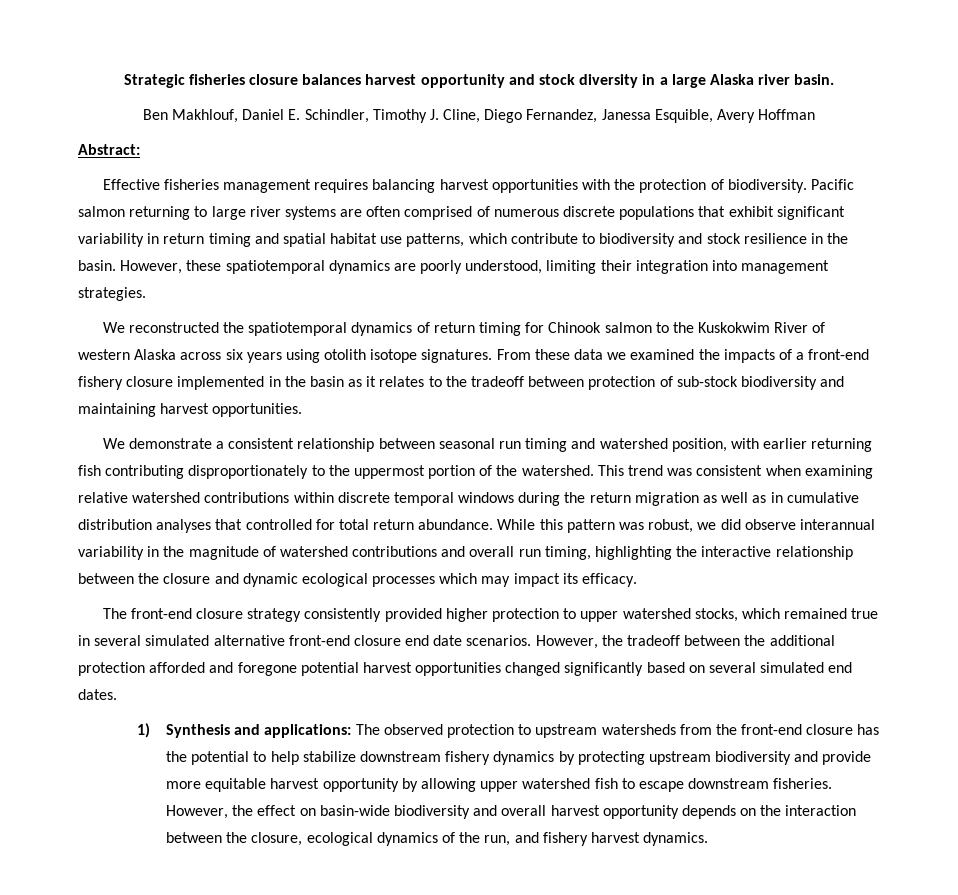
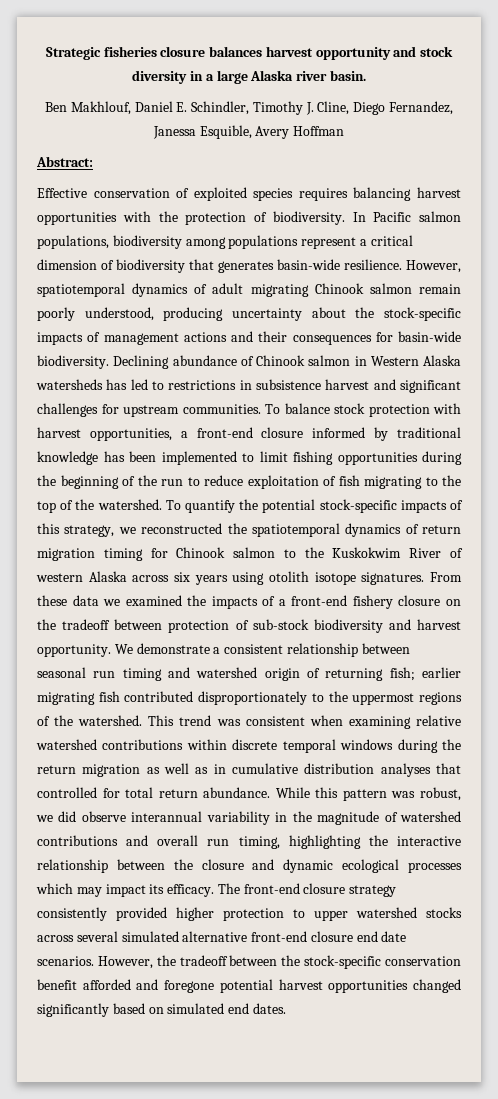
[163,179,312,193] fisheries management -> [93,187,294,201] conservation of exploited species
(807, 186) none -> [352,212,366,222] In
[129,206,845,220] [78,233,849,247] [78,260,830,274] [78,287,146,301] [102,322,125,333] returning to large river systems are often comprised of numerous discrete populations that exhibit significant variability in return timing and spatial habitat use patterns, which contribute to biodiversity and stock resilience in the basin. However, these spatiotemporal dynamics are poorly understood, limiting their integration into management strategies. // We -> [37,235,413,249] [37,259,461,273] [37,283,461,297] [37,307,462,321] [37,331,461,345] [37,355,461,369] [36,379,461,393] [37,403,461,417] [37,427,461,441] [37,451,462,465] [37,475,461,489] [37,499,463,513] [37,523,136,537] populations, biodiversity among populations represent a critical dimension of biodiversity that generates basin-wide resilience. However, spatiotemporal dynamics of adult migrating Chinook salmon remain poorly understood, producing uncertainty about the stock-specific impacts of management actions and their consequences for basin-wide biodiversity. Declining abundance of Chinook salmon in Western Alaska watersheds has led to restrictions in subsistence harvest and significant challenges for upstream communities. To balance stock protection with harvest opportunities, a front-end closure informed by traditional knowledge has been implemented to limit fishing opportunities during the beginning of the run to reduce exploitation of fish migrating to the top of the watershed. To quantify the potential stock-specific impacts of this strategy, we
(475, 327) none -> [37,548,95,561] migration
[177,376,442,390] implemented in the basin as it relates to -> [445,599,461,606] on
[78,403,303,417] maintaining harvest opportunities. // -> [417,619,461,630] [37,644,111,657] harvest opportunity.
[671,438,873,452] [78,465,185,479] position, with earlier returning fish contributing -> [264,667,461,681] [37,691,194,705] origin of returning fish; earlier migrating fish contributed
[428,465,476,479] portion -> [419,692,462,705] regions
(638, 580) // -> (215, 890) none
[694,608,879,622] [78,635,90,646] stocks, which remained true in -> [426,907,462,918] [37,935,74,942] stocks across
[769,635,835,646] [78,662,145,676] additional protection -> [304,955,461,969] [37,979,77,990] stock-specific conservation benefit
[709,662,757,673] several -> (164, 1010) none
[136,723,880,738] [166,751,872,765] [166,778,833,792] [166,805,857,819] [166,832,709,846] // 1) Synthesis and applications: The observed protection to upstream watersheds from the front-end closure has the potential to help stabilize downstream fishery dynamics by protecting upstream biodiversity and provide more equitable harvest opportunity by allowing upper watershed fish to escape downstream fisheries. However, the effect on basin-wide biodiversity and overall harvest opportunity depends on the interaction between the closure, ecological dynamics of the run, and fishery harvest dynamics. -> (286, 1008) none

